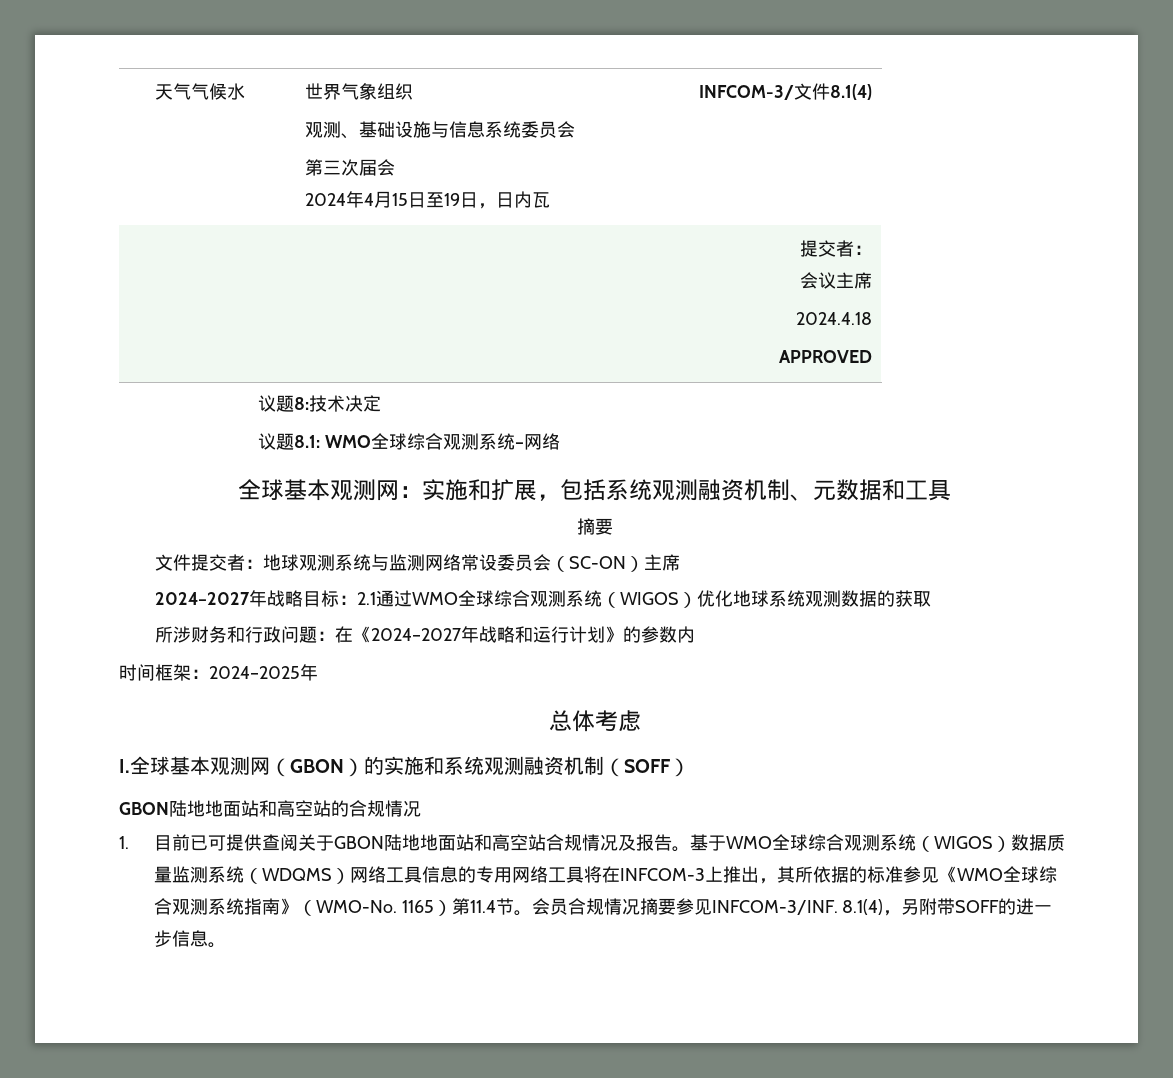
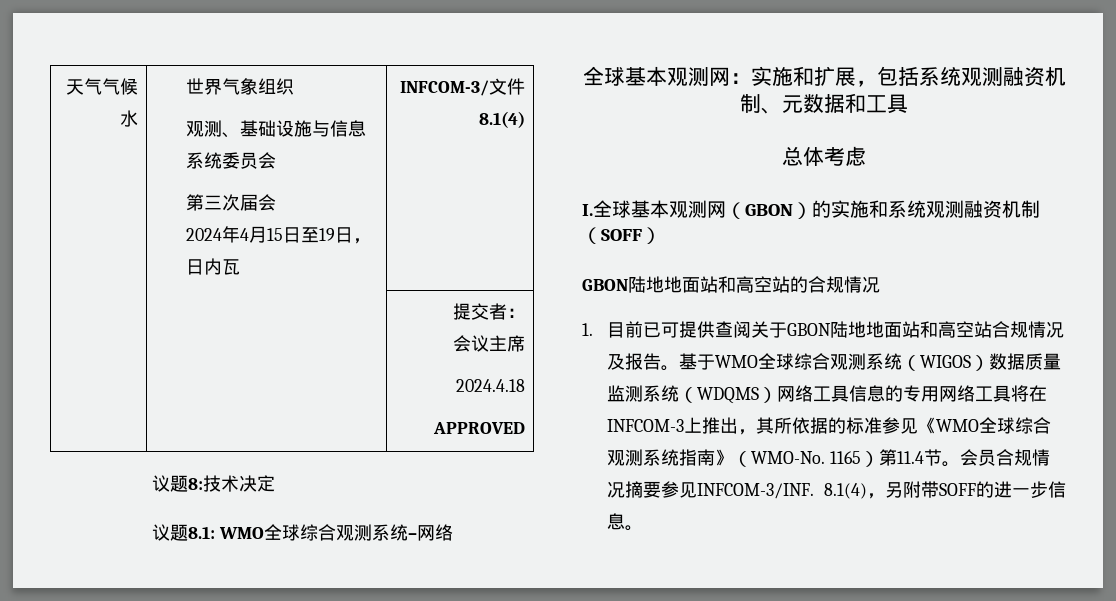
[576,518,613,535] [154,554,680,572] [154,590,931,608] [154,626,695,643] [119,664,318,681] // 摘要 // 文件提交者：地球观测系统与监测网络常设委员会（SC-ON）主席 // 2024–2027年战略目标：2.1通过WMO全球综合观测系统（WIGOS）优化地球系统观测数据的获取 // 所涉财务和行政问题：在《2024–2027年战略和运行计划》的参数内 // 时间框架：2024–2025年 -> (908, 104) none

